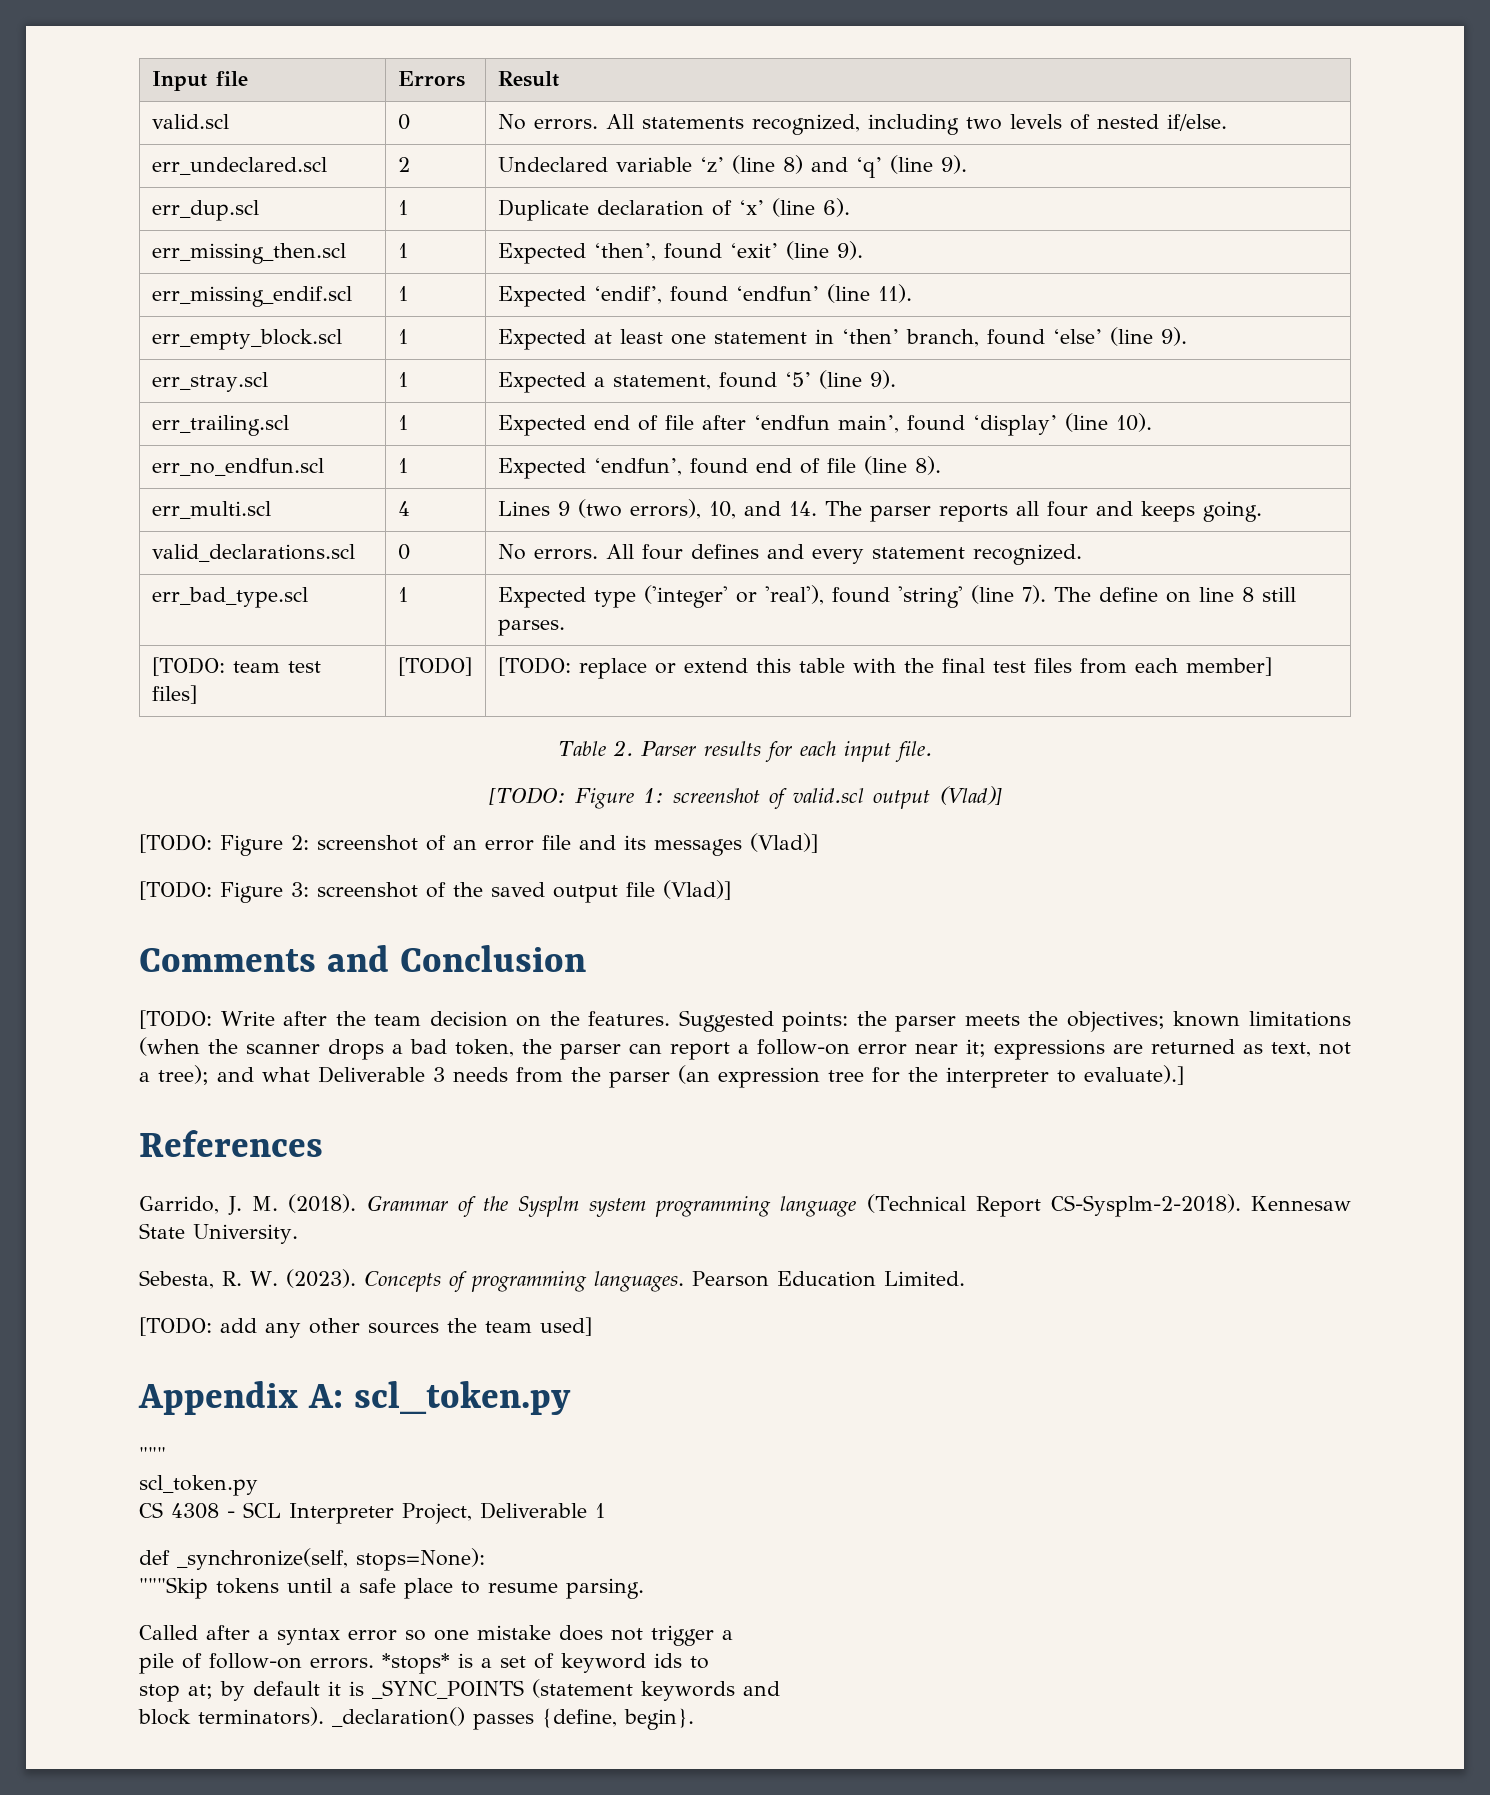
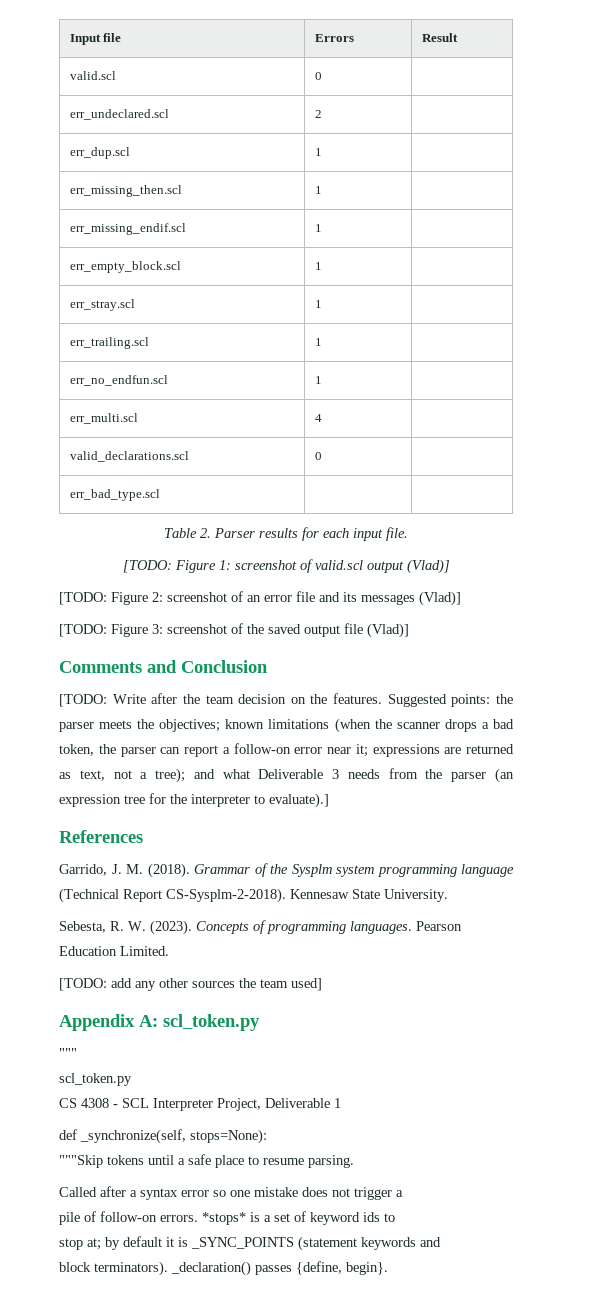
[497,114,1227,135] [151,157,327,175] [397,157,410,172] [497,155,967,178] [151,200,259,221] [397,200,408,215] [497,198,850,221] [151,243,346,264] [397,243,408,258] [497,241,863,264] [151,286,352,307] [397,286,408,301] [497,284,912,307] [151,329,342,350] [397,329,408,344] [497,327,1187,350] [151,372,268,392] [397,372,408,387] [497,370,896,393] [151,415,289,436] [397,415,408,430] [497,413,1152,436] [151,458,324,476] [397,458,408,473] [497,456,941,479] [151,501,271,519] [397,501,410,516] [497,499,1262,522] [151,544,355,562] [397,544,410,560] [497,544,1082,565] [151,587,308,608] [397,587,408,602] [497,585,1296,608] [497,619,565,636] [151,657,321,676] [151,685,197,704] [397,657,472,676] [497,657,1272,679] No errors. All statements recognized, including two levels of nested if/else. // err_undeclared.scl | 2 | Undeclared variable ‘z’ (line 8) and ‘q’ (line 9). // err_dup.scl | 1 | Duplicate declaration of ‘x’ (line 6). // err_missing_then.scl | 1 | Expected ‘then’, found ‘exit’ (line 9). // err_missing_endif.scl | 1 | Expected ‘endif’, found ‘endfun’ (line 11). // err_empty_block.scl | 1 | Expected at least one statement in ‘then’ branch, found ‘else’ (line 9). // err_stray.scl | 1 | Expected a statement, found ‘5’ (line 9). // err_trailing.scl | 1 | Expected end of file after ‘endfun main’, found ‘display’ (line 10). // err_no_endfun.scl | 1 | Expected ‘endfun’, found end of file (line 8). // err_multi.scl | 4 | Lines 9 (two errors), 10, and 14. The parser reports all four and keeps going. // valid_declarations.scl | 0 | No errors. All four defines and every statement recognized. // err_bad_type.scl | 1 | Expected type ('integer' or 'real'), found 'string' (line 7). The define on line 8 still parses. // [TODO: team test files] | [TODO] | [TODO: replace or extend this table with the final test files from each member] -> [69,109,169,120] [314,110,322,118] [69,147,130,159] [314,148,322,156] [69,185,182,197] [314,186,322,194] [69,223,186,235] [314,224,322,232] [69,261,181,273] [314,262,322,270] [69,299,135,311] [314,300,322,308] [69,337,149,349] [314,338,322,346] [69,375,168,386] [314,376,322,384] [69,413,138,424] [314,414,322,422] [69,451,189,462] [314,452,322,460] [69,489,160,501] // err_undeclared.scl | 2 | // err_dup.scl | 1 | // err_missing_then.scl | 1 | // err_missing_endif.scl | 1 | // err_empty_block.scl | 1 | // err_stray.scl | 1 | // err_trailing.scl | 1 | // err_no_endfun.scl | 1 | // err_multi.scl | 4 | // valid_declarations.scl | 0 | // err_bad_type.scl | |

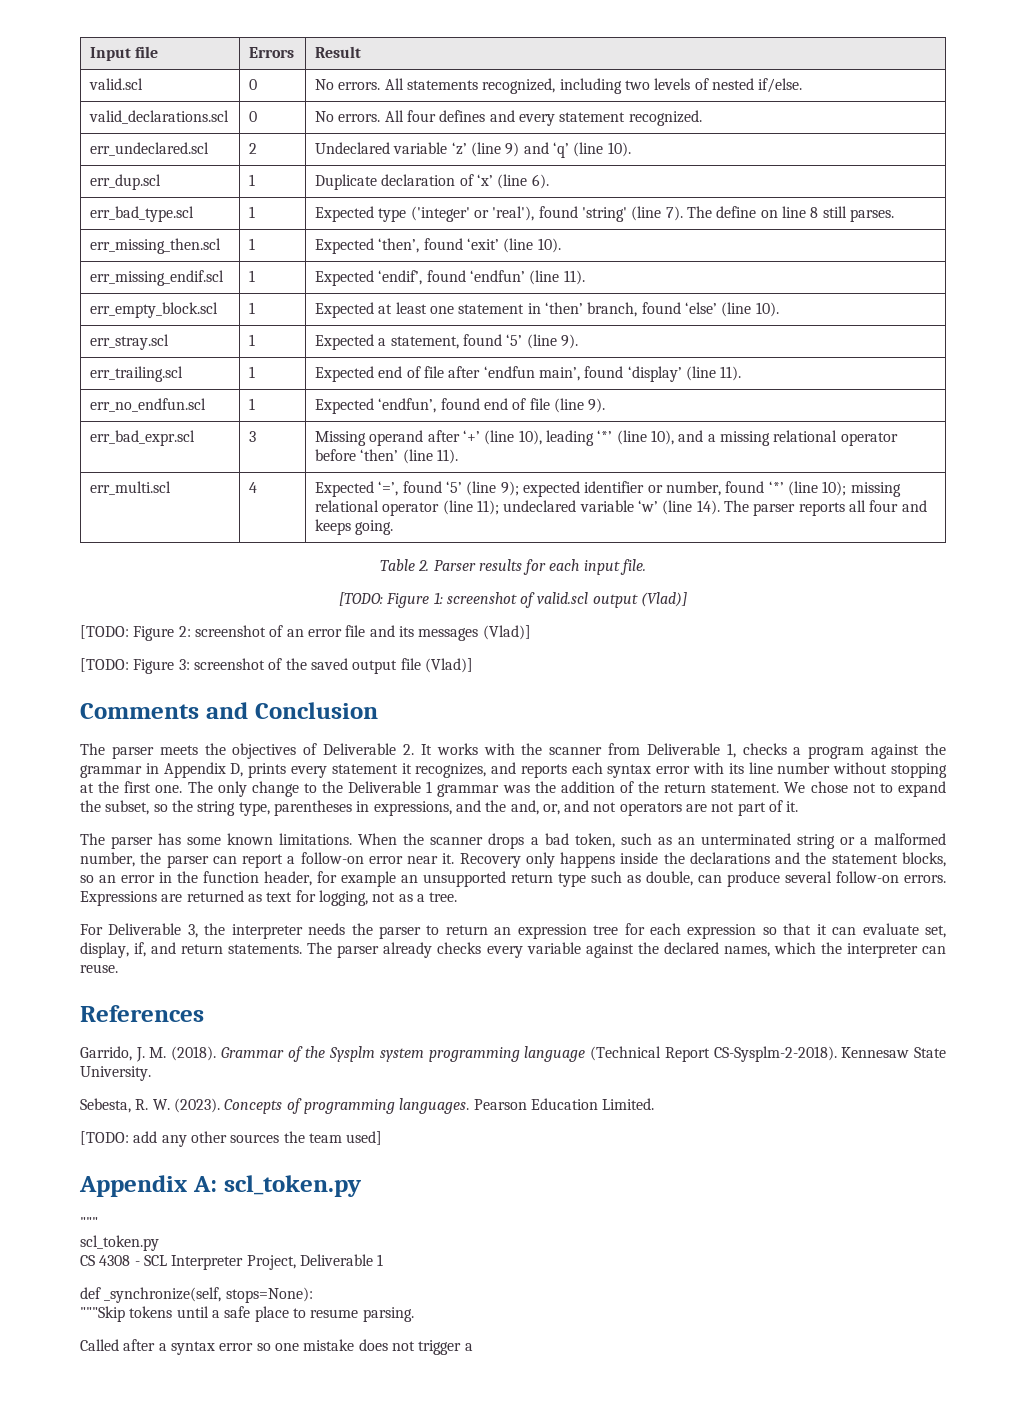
[69,109,169,120] [314,110,322,118] [69,147,130,159] [314,148,322,156] [69,185,182,197] [314,186,322,194] [69,223,186,235] [314,224,322,232] [69,261,181,273] [314,262,322,270] [69,299,135,311] [314,300,322,308] [69,337,149,349] [314,338,322,346] [69,375,168,386] [314,376,322,384] [69,413,138,424] [314,414,322,422] [69,451,189,462] [314,452,322,460] [69,489,160,501] // err_undeclared.scl | 2 | // err_dup.scl | 1 | // err_missing_then.scl | 1 | // err_missing_endif.scl | 1 | // err_empty_block.scl | 1 | // err_stray.scl | 1 | // err_trailing.scl | 1 | // err_no_endfun.scl | 1 | // err_multi.scl | 4 | // valid_declarations.scl | 0 | // err_bad_type.scl | | -> [315,78,803,94] [89,110,230,124] [249,111,258,122] [315,110,702,126] [90,142,210,156] [249,143,258,154] [315,142,631,158] [90,174,162,190] [249,174,256,186] [315,174,549,190] [90,206,195,222] [249,206,256,218] [315,206,894,222] [90,238,222,254] [249,238,256,250] [315,238,561,254] [90,270,225,286] [249,270,256,282] [315,270,585,286] [90,302,219,318] [249,302,256,314] [315,302,779,318] [90,334,170,350] [249,334,256,346] [315,334,578,350] [90,366,184,382] [249,366,256,378] [315,366,742,382] [90,398,207,412] [249,398,256,410] [315,398,606,414] [90,430,196,446] [249,431,257,442] [315,430,898,446] [315,449,459,464] [90,481,172,495] [249,482,258,493] [315,481,901,497] [315,500,927,516] [315,519,394,535] No errors. All statements recognized, including two levels of nested if/else. // valid_declarations.scl | 0 | No errors. All four defines and every statement recognized. // err_undeclared.scl | 2 | Undeclared variable ‘z’ (line 9) and ‘q’ (line 10). // err_dup.scl | 1 | Duplicate declaration of ‘x’ (line 6). // err_bad_type.scl | 1 | Expected type ('integer' or 'real'), found 'string' (line 7). The define on line 8 still parses. // err_missing_then.scl | 1 | Expected ‘then’, found ‘exit’ (line 10). // err_missing_endif.scl | 1 | Expected ‘endif’, found ‘endfun’ (line 11). // err_empty_block.scl | 1 | Expected at least one statement in ‘then’ branch, found ‘else’ (line 10). // err_stray.scl | 1 | Expected a statement, found ‘5’ (line 9). // err_trailing.scl | 1 | Expected end of file after ‘endfun main’, found ‘display’ (line 11). // err_no_endfun.scl | 1 | Expected ‘endfun’, found end of file (line 9). // err_bad_expr.scl | 3 | Missing operand after ‘+’ (line 10), leading ‘*’ (line 10), and a missing relational operator before ‘then’ (line 11). // err_multi.scl | 4 | Expected ‘=’, found ‘5’ (line 9); expected identifier or number, found ‘*’ (line 10); missing relational operator (line 11); undeclared variable ‘w’ (line 14). The parser reports all four and keeps going.
[59,693,513,707] [59,718,371,733] [TODO: Write after the team decision on the features. Suggested points: the parser meets the objectives; known limitations (when -> [80,743,947,759] [80,762,947,778] [80,781,947,797] [80,800,799,816] [80,833,398,849] The parser meets the objectives of Deliverable 2. It works with the scanner from Deliverable 1, checks a program against the grammar in Appendix D, prints every statement it recognizes, and reports each syntax error with its line number without stopping at the first one. The only change to the Deliverable 1 grammar was the addition of the return statement. We chose not to expand the subset, so the string type, parentheses in expressions, and the and, or, and not operators are not part of it. // The parser has some known limitations. When
(94, 750) none -> [620,833,946,849] [80,852,135,867] such as an unterminated string or a malformed number,
[355,744,514,757] [59,768,514,783] [59,793,329,808] it; expressions are returned as text, not a tree); and what Deliverable 3 needs from the parser (an expression tree for the interpreter to evaluate).] -> [442,852,947,868] [80,871,946,887] [80,890,458,906] [80,923,947,939] [80,942,946,958] [80,964,118,973] it. Recovery only happens inside the declarations and the statement blocks, so an error in the function header, for example an unsupported return type such as double, can produce several follow-on errors. Expressions are returned as text for logging, not as a tree. // For Deliverable 3, the interpreter needs the parser to return an expression tree for each expression so that it can evaluate set, display, if, and return statements. The parser already checks every variable against the declared names, which the interpreter can reuse.
[59,1211,395,1225] [59,1236,441,1251] [59,1261,388,1276] // pile of follow-on errors. *stops* is a set of keyword ids to // stop at; by default it is _SYNC_POINTS (statement keywords and // block terminators). _declaration() passes {define, begin}. -> (473, 1347) none

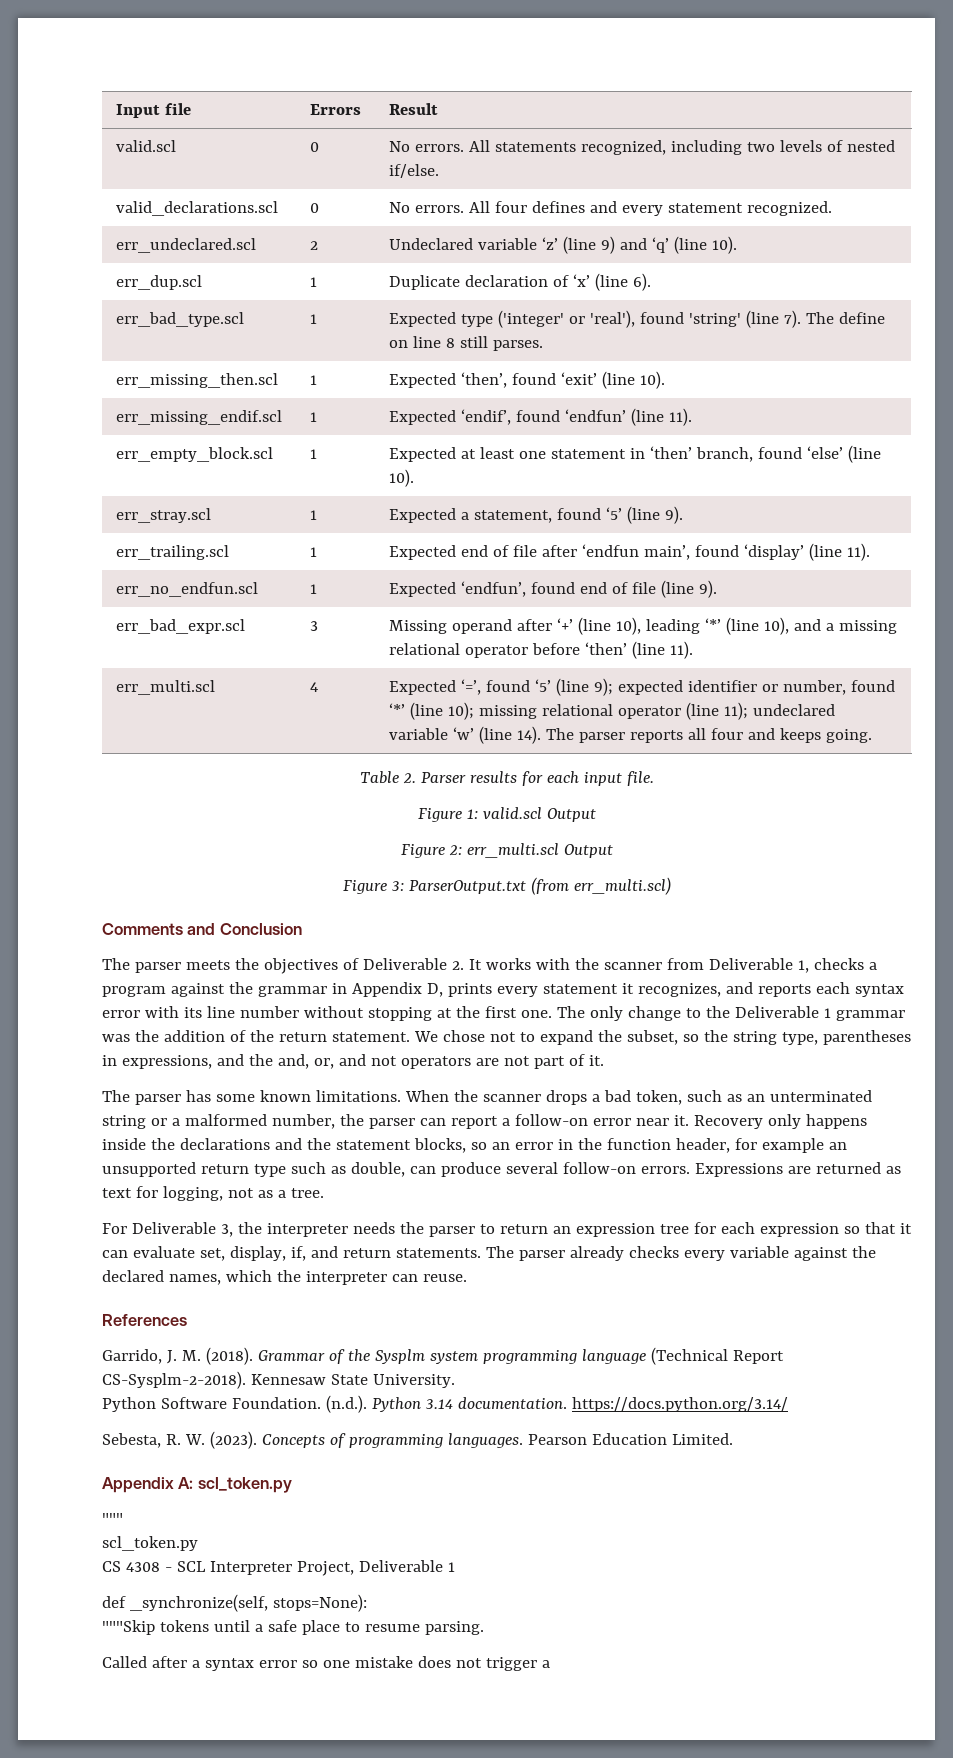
[338,592,383,606] [TODO: -> (654, 778) none
[446,592,688,608] [80,625,531,641] [80,658,473,674] screenshot of valid.scl output (Vlad)] // [TODO: Figure 2: screenshot of an error file and its messages (Vlad)] // [TODO: Figure 3: screenshot of the saved output file (Vlad)] -> [482,807,596,822] [401,843,613,858] [343,877,671,895] valid.scl Output // Figure 2: err_multi.scl Output // Figure 3: ParserOutput.txt (from err_multi.scl)
(151, 1073) none -> [102,1395,788,1413] // Python Software Foundation. (n.d.). Python 3.14 documentation. https://docs.python.org/3.14/
[80,1131,383,1147] // [TODO: add any other sources the team used] -> (733, 1439) none

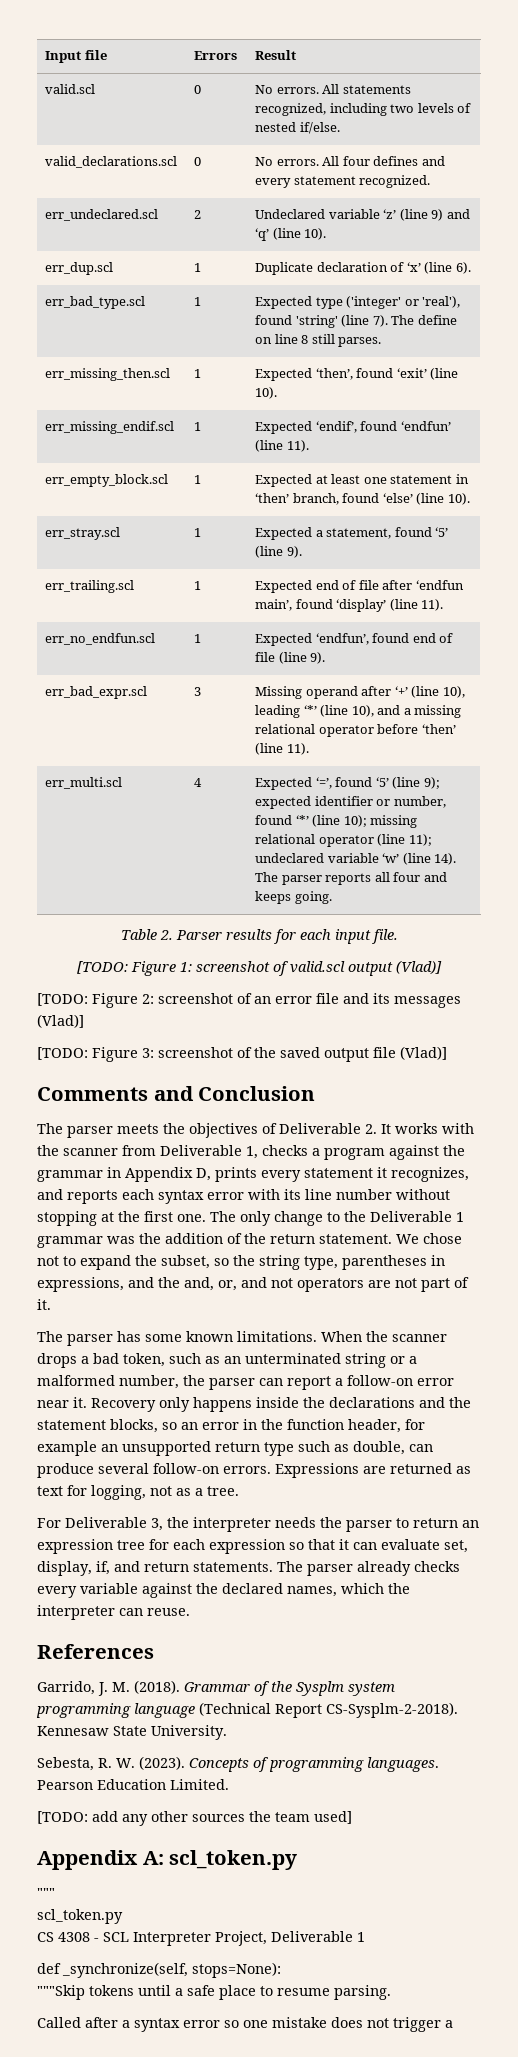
(654, 778) none -> [77,961,128,974] [TODO:
[482,807,596,822] [401,843,613,858] [343,877,671,895] valid.scl Output // Figure 2: err_multi.scl Output // Figure 3: ParserOutput.txt (from err_multi.scl) -> [196,960,442,976] [37,993,461,1008] [37,1014,84,1028] [37,1046,447,1062] screenshot of valid.scl output (Vlad)] // [TODO: Figure 2: screenshot of an error file and its messages (Vlad)] // [TODO: Figure 3: screenshot of the saved output file (Vlad)]
[102,1395,788,1413] // Python Software Foundation. (n.d.). Python 3.14 documentation. https://docs.python.org/3.14/ -> (227, 1732) none
(733, 1439) none -> [37,1811,352,1826] // [TODO: add any other sources the team used]

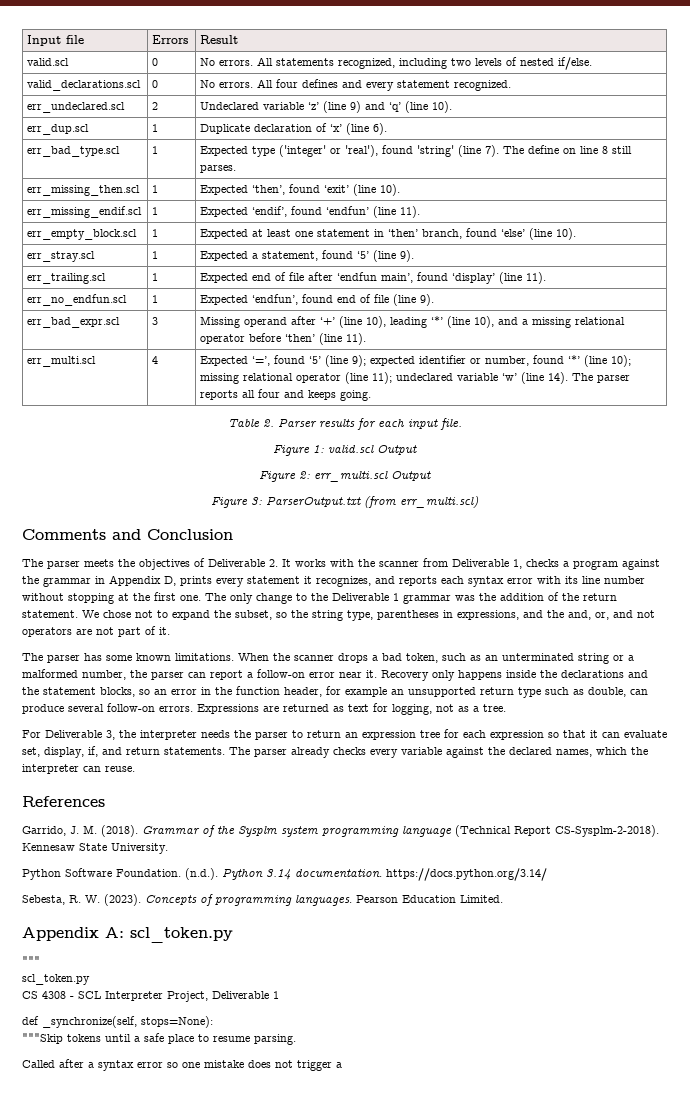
[77,961,128,974] [TODO: -> (462, 424) none
[196,960,442,976] [37,993,461,1008] [37,1014,84,1028] [37,1046,447,1062] screenshot of valid.scl output (Vlad)] // [TODO: Figure 2: screenshot of an error file and its messages (Vlad)] // [TODO: Figure 3: screenshot of the saved output file (Vlad)] -> [328,445,417,455] [259,471,431,482] [211,496,479,508] valid.scl Output // Figure 2: err_multi.scl Output // Figure 3: ParserOutput.txt (from err_multi.scl)
(227, 1732) none -> [22,868,547,881] // Python Software Foundation. (n.d.). Python 3.14 documentation. https://docs.python.org/3.14/
[37,1811,352,1826] // [TODO: add any other sources the team used] -> (503, 899) none

